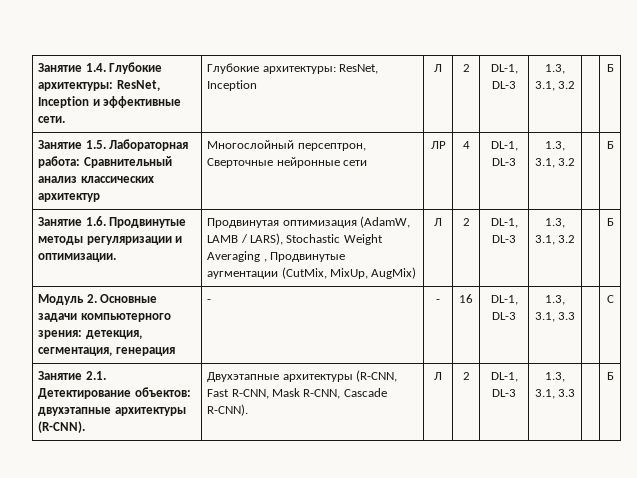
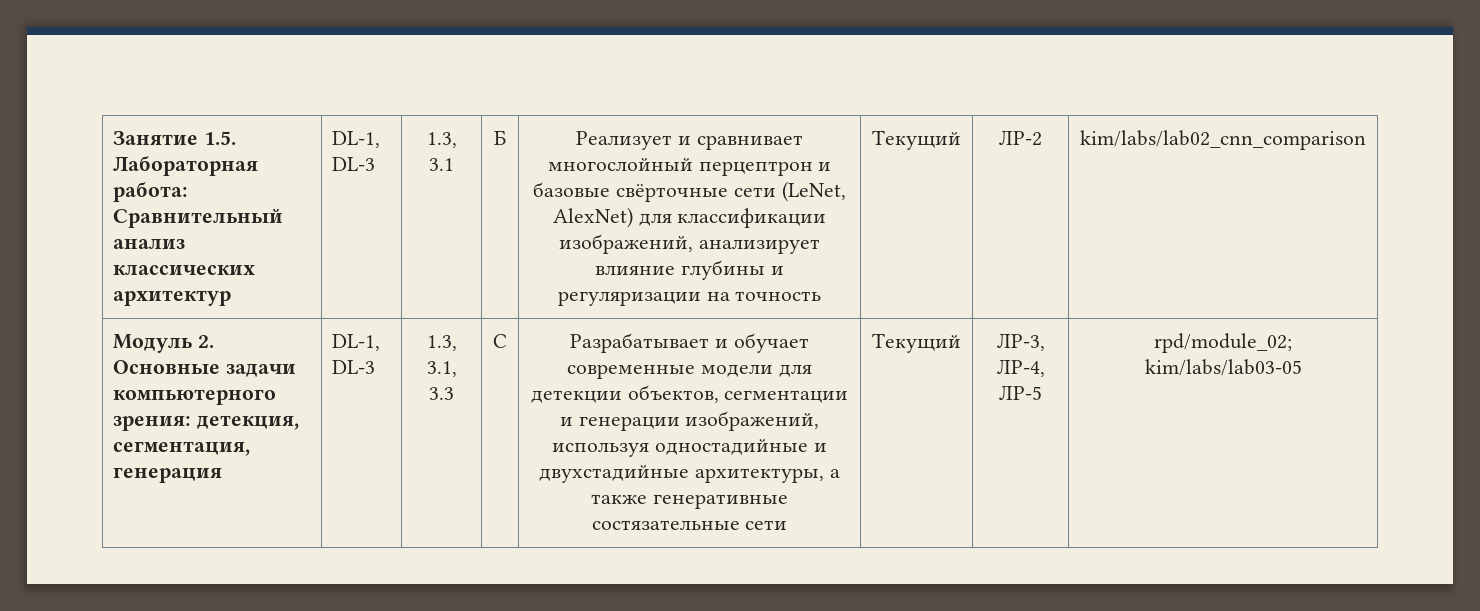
[38,62,162,74] [38,80,160,91] [38,96,181,108] [38,116,66,123] [207,63,378,74] [207,80,258,91] [434,64,442,72] [462,64,470,72] [490,64,518,74] [492,81,516,89] [545,64,565,74] [534,81,576,91] [606,64,614,72] [38,140,83,149] Занятие 1.4. Глубокие архитектуры: ResNet, Inception и эффективные сети. | Глубокие архитектуры: ResNet, Inception | Л | 2 | DL-1, DL-3 | 1.3, 3.1, 3.2 | | Б // Занятие -> [112,131,198,145] Занятие
[207,140,366,151] [207,157,367,168] [430,141,446,149] [462,141,470,149] [490,141,518,151] [492,158,516,166] [545,141,565,151] [534,158,576,168] [606,141,614,149] [38,216,186,228] [38,236,182,245] [38,253,117,262] [207,216,410,228] [207,233,383,245] [207,251,345,262] [207,267,417,279] [434,218,442,226] [462,218,470,226] [490,218,518,228] [492,235,516,243] [545,218,565,228] [534,235,576,245] [606,218,614,226] | Многослойный персептрон, Сверточные нейронные сети | ЛР | 4 | DL-1, DL-3 | 1.3, 3.1, 3.2 | | Б // Занятие 1.6. Продвинутые методы регуляризации и оптимизации. | Продвинутая оптимизация (AdamW, LAMB / LARS), Stochastic Weight Averaging , Продвинутые аугментации (CutMix, MixUp, AugMix) | Л | 2 | DL-1, DL-3 | 1.3, 3.1, 3.2 | | Б -> [331,131,380,148] [331,157,375,171] [426,132,457,148] [429,158,454,171] [493,130,507,145] [576,131,803,150] [547,158,832,176] [533,181,846,202] [552,207,827,228] [559,234,820,254] [595,260,784,280] [557,291,822,306] [872,130,961,150] [999,130,1042,146] [1080,130,1366,150] | DL-1, DL-3 | 1.3, 3.1 | Б | Реализует и сравнивает многослойный перцептрон и базовые свёрточные сети (LeNet, AlexNet) для классификации изображений, анализирует влияние глубины и регуляризации на точность | Текущий | ЛР-2 | kim/labs/lab02_cnn_comparison
[207,299,212,303] [436,299,440,303] [459,294,473,303] [490,295,518,305] [492,312,516,320] [545,295,565,305] [534,312,576,322] [606,295,614,303] [38,371,106,380] [38,387,191,399] [38,407,186,416] [38,421,86,433] [207,370,397,382] [207,388,387,399] [207,404,249,416] [434,372,442,380] [462,372,470,380] [490,372,518,382] [492,389,516,397] [545,372,565,382] [534,389,576,399] [606,372,614,380] | - | - | 16 | DL-1, DL-3 | 1.3, 3.1, 3.3 | | С // Занятие 2.1. Детектирование объектов: двухэтапные архитектуры (R-CNN). | Двухэтапные архитектуры (R-CNN, Fast R-CNN, Mask R-CNN, Cascade R-CNN). | Л | 2 | DL-1, DL-3 | 1.3, 3.1, 3.3 | | Б -> [331,334,380,351] [331,360,375,374] [426,335,457,351] [426,361,457,377] [429,387,454,400] [493,334,507,348] [570,333,809,353] [567,364,812,379] [530,385,849,403] [559,411,820,431] [552,439,827,457] [539,465,840,483] [591,494,788,509] [591,520,788,530] [872,333,961,353] [996,333,1045,351] [996,359,1045,377] [999,385,1042,400] [1154,333,1292,353] [1144,359,1302,376] | DL-1, DL-3 | 1.3, 3.1, 3.3 | С | Разрабатывает и обучает современные модели для детекции объектов, сегментации и генерации изображений, используя одностадийные и двухстадийные архитектуры, а также генеративные состязательные сети | Текущий | ЛР-3, ЛР-4, ЛР-5 | rpd/module_02; kim/labs/lab03-05

